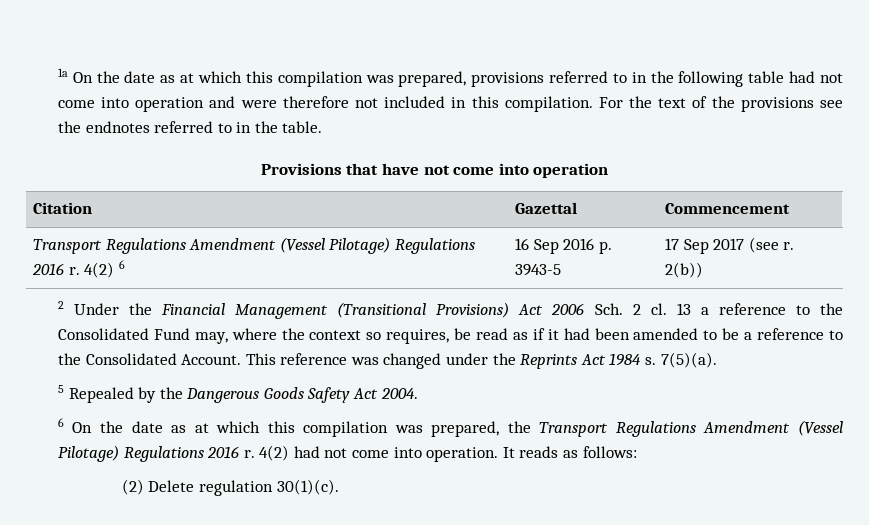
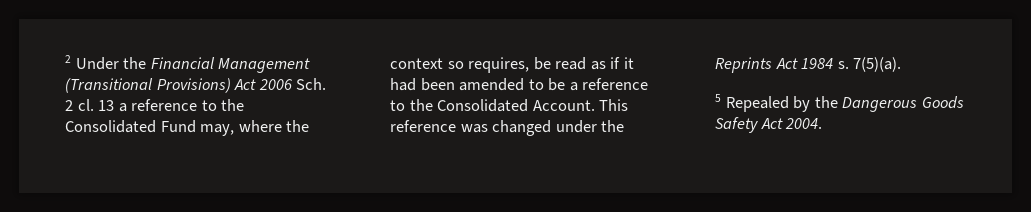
[57,68,843,87] [57,96,844,112] [57,121,323,133] [260,163,609,178] [33,202,93,214] [515,202,578,214] [665,203,791,214] [33,237,476,254] [32,260,125,278] [515,238,612,254] [515,264,562,276] [665,237,795,254] [665,262,704,278] 1a On the date as at which this compilation was prepared, provisions referred to in the following table had not come into operation and were therefore not included in this compilation. For the text of the provisions see the endnotes referred to in the table. // Provisions that have not come into operation // Citation | Gazettal | Commencement // Transport Regulations Amendment (Vessel Pilotage) Regulations 2016 r. 4(2) 6 | 16 Sep 2016 p. 3943-5 | 17 Sep 2017 (see r. 2(b)) // -> (65, 59) none
[57,418,843,437] [57,445,637,462] [121,479,339,496] // 6 On the date as at which this compilation was prepared, the Transport Regulations Amendment (Vessel Pilotage) Regulations 2016 r. 4(2) had not come into operation. It reads as follows: // (2) Delete regulation 30(1)(c). -> (823, 123) none

